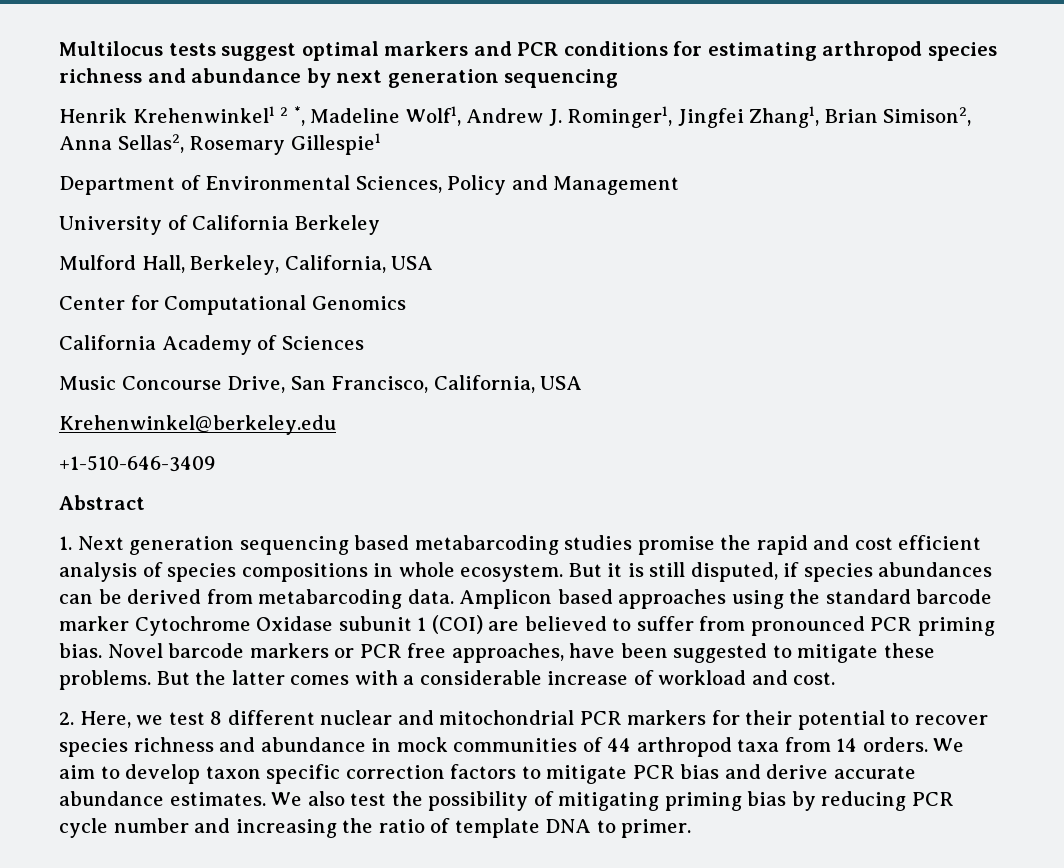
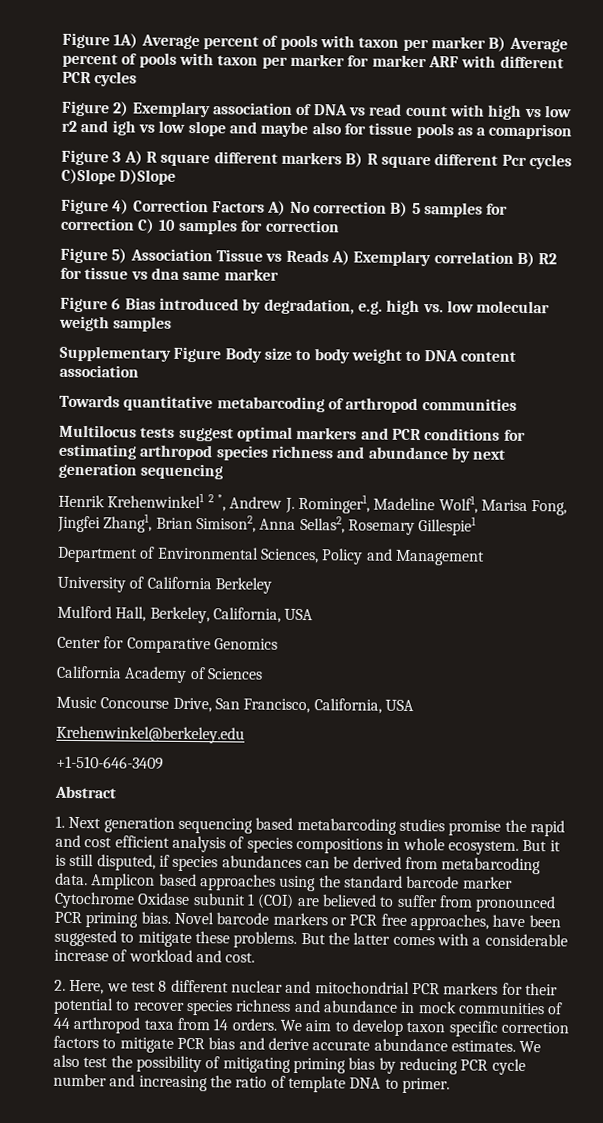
(59, 48) none -> [62,32,568,53] [62,52,564,69] [62,71,138,87] [61,100,572,120] [61,120,573,140] [61,149,572,170] [61,168,177,185] [61,198,509,218] [60,217,340,235] [60,247,558,268] [60,267,279,281] [60,296,551,316] [59,315,173,332] [59,345,516,364] [59,364,139,378] [59,394,517,414] Figure 1A) Average percent of pools with taxon per marker B) Average percent of pools with taxon per marker for marker ARF with different PCR cycles // Figure 2) Exemplary association of DNA vs read count with high vs low r2 and igh vs low slope and maybe also for tissue pools as a comaprison // Figure 3 A) R square different markers B) R square different Pcr cycles C)Slope D)Slope // Figure 4) Correction Factors A) No correction B) 5 samples for correction C) 10 samples for correction // Figure 5) Association Tissue vs Reads A) Exemplary correlation B) R2 for tissue vs dna same marker // Figure 6 Bias introduced by degradation, e.g. high vs. low molecular weigth samples // Supplementary Figure Body size to body weight to DNA content association // Towards quantitative metabarcoding of arthropod communities //
[310,106,461,126] Madeline Wolf1, -> (226, 503) none
(673, 117) none -> [373,495,568,516] Madeline Wolf1, Marisa Fong,
[164,295,307,315] Computational -> [126,637,211,654] Comparative

